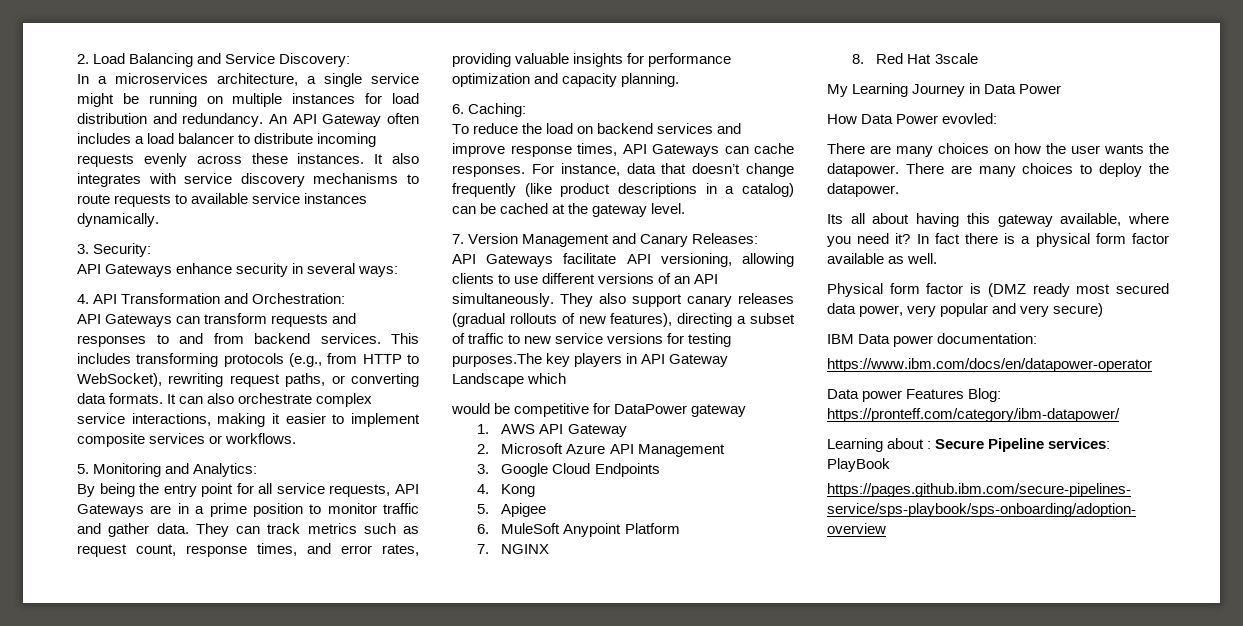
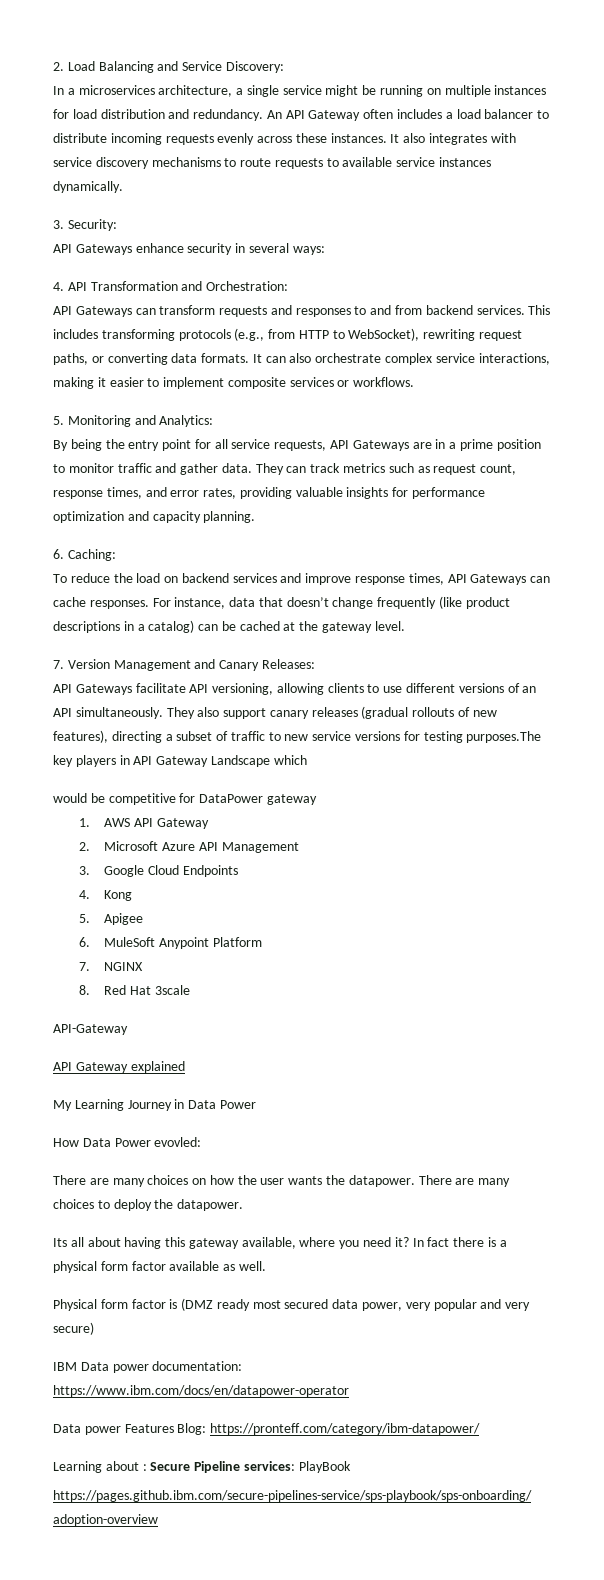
(978, 58) none -> [53,1024,128,1035] [53,1061,185,1073] // API-Gateway // API Gateway explained

